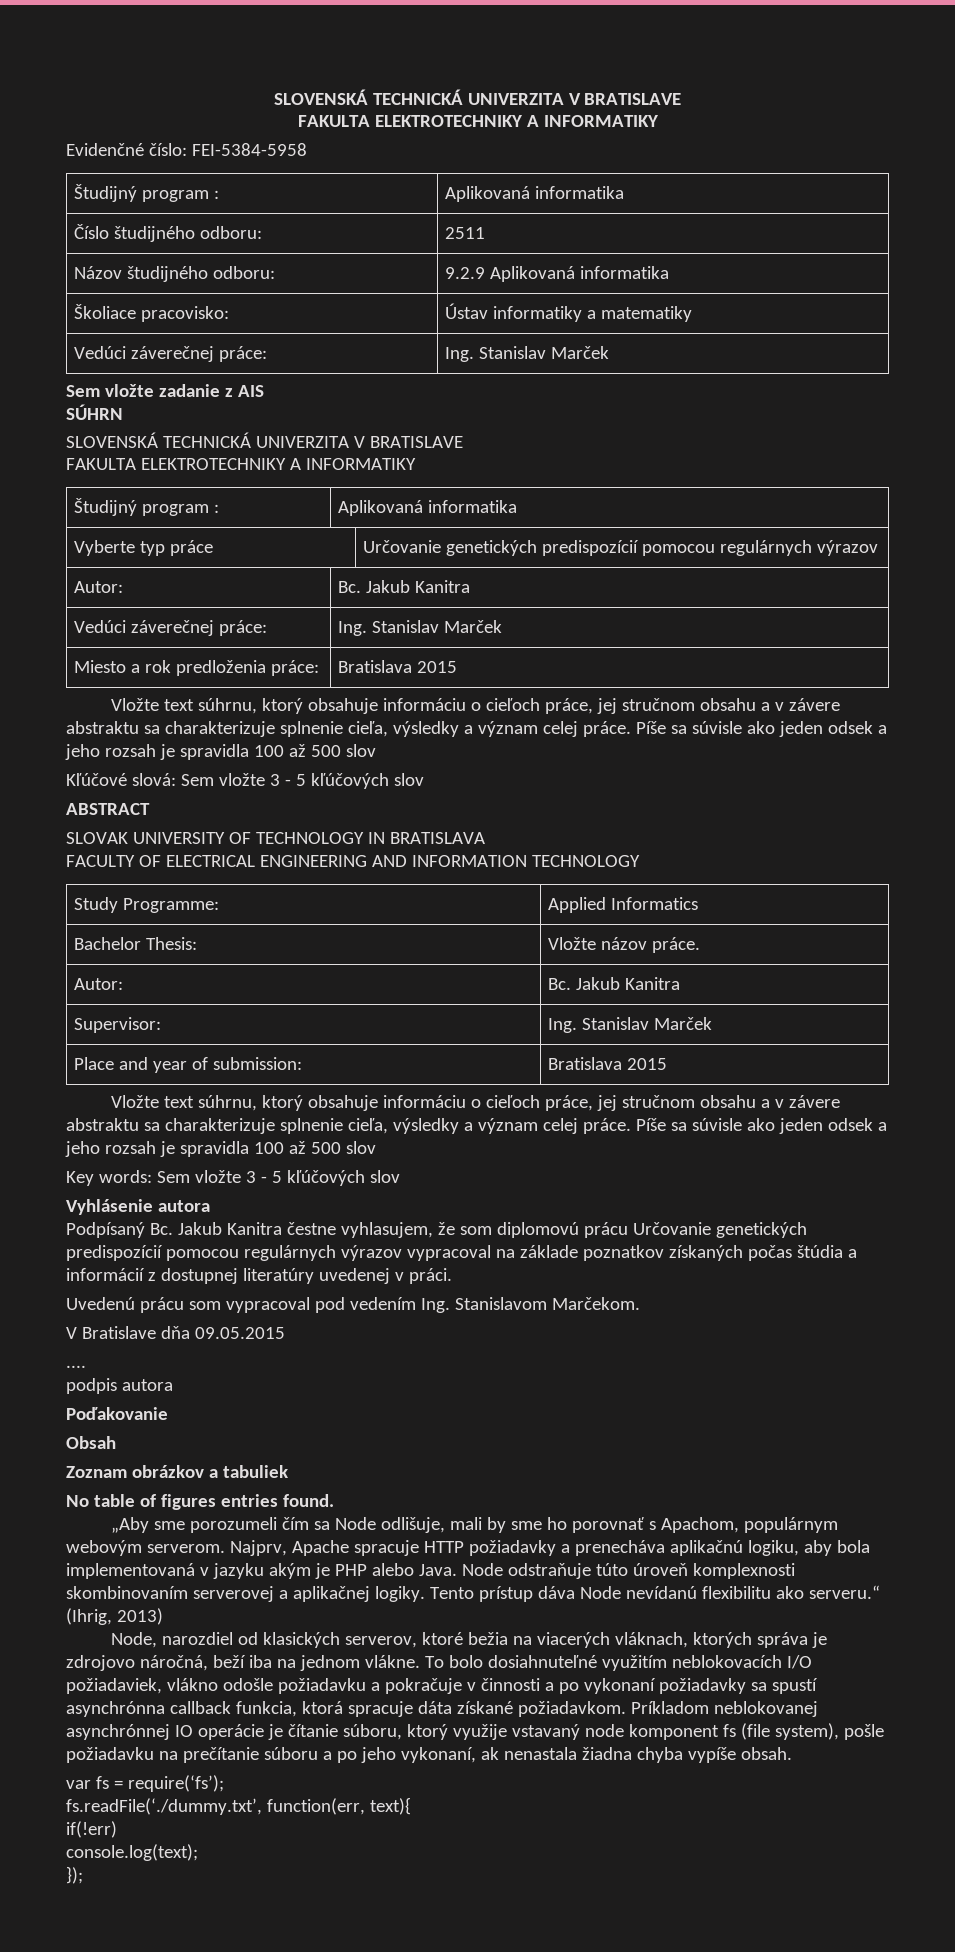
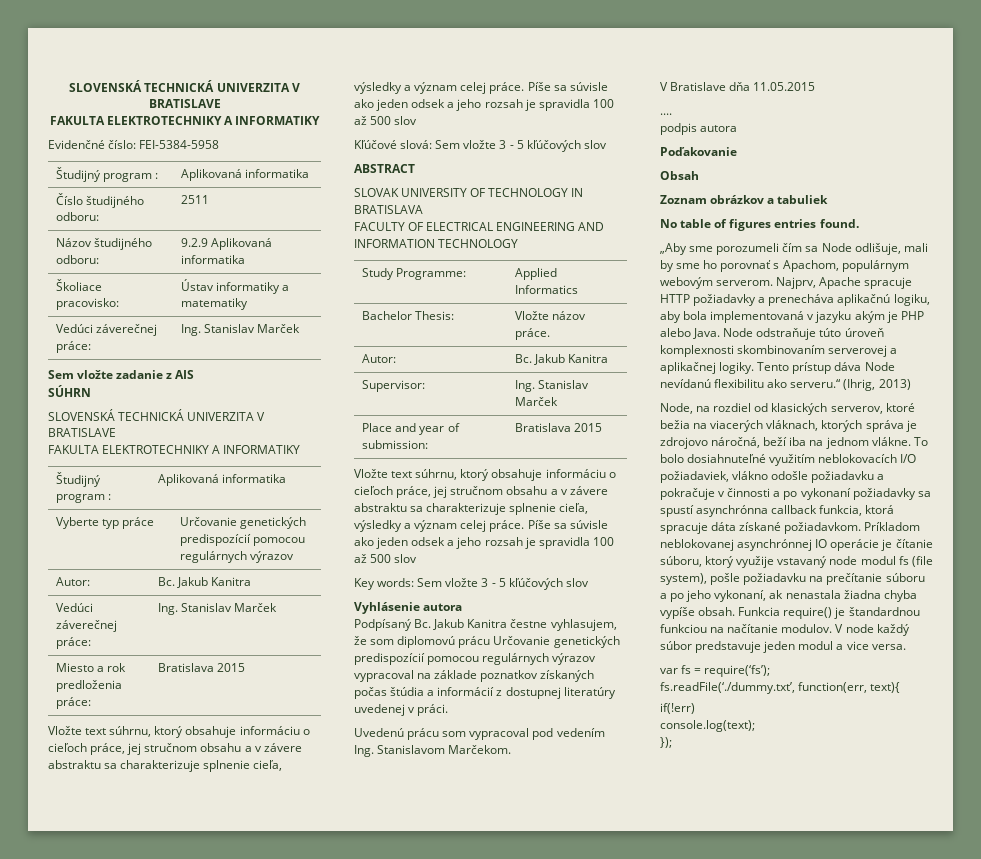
[194,1327,285,1339] 09.05.2015 -> [753,82,816,91] 11.05.2015
[161,1632,233,1645] narozdiel -> [696,403,752,412] na rozdiel
[628,1724,719,1740] komponent -> [860,556,896,565] modul
(792, 1753) none -> [738,607,920,619] [660,624,910,636] [660,641,906,653] Funkcia require() je štandardnou funkciou na načítanie modulov. V node každý súbor predstavuje jeden modul a vice versa.

